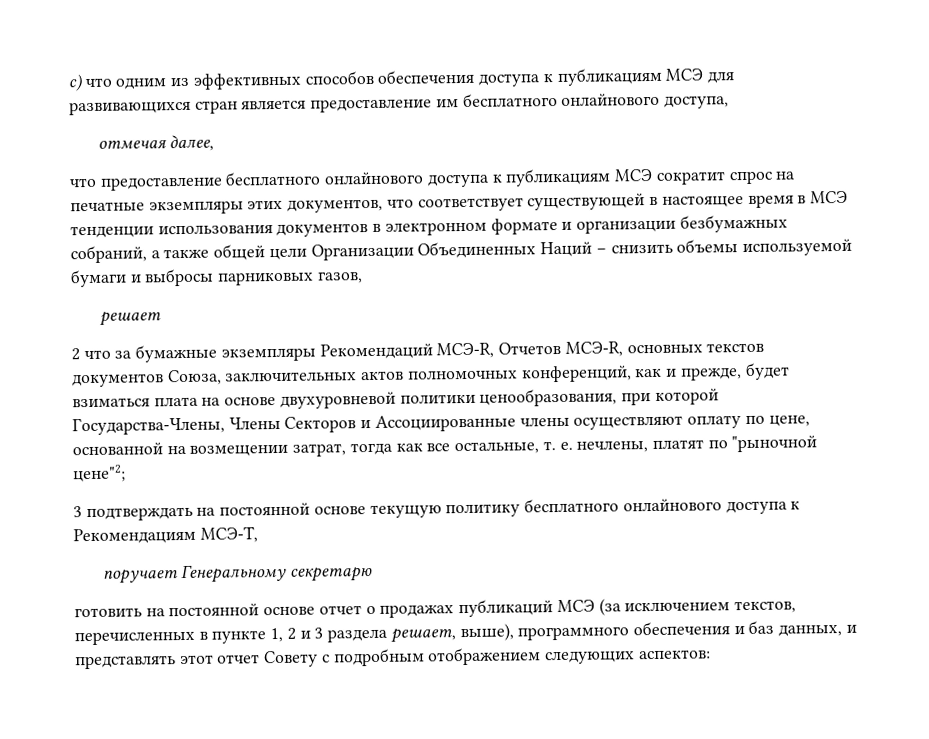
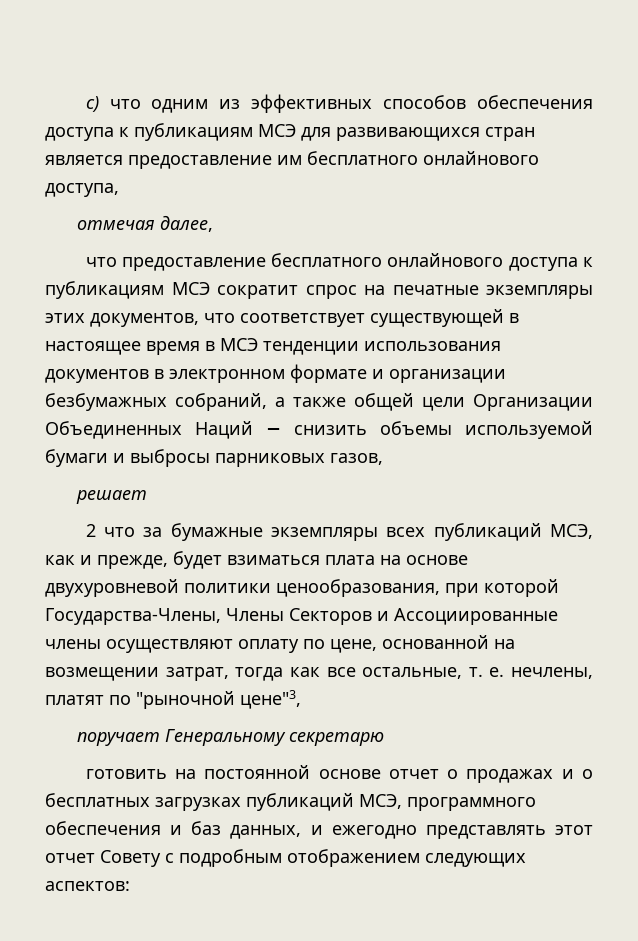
[319,341,765,360] [72,365,632,388] Рекомендаций МСЭ-R, Отчетов МСЭ-R, основных текстов документов Союза, заключительных актов полномочных конференций, -> [386,523,593,541] всех публикаций МСЭ,
[72,464,126,483] [73,498,801,522] [73,526,258,545] цене"2; // 3 подтверждать на постоянной основе текущую политику бесплатного онлайнового доступа к Рекомендациям МСЭ-Т, -> [240,690,301,709] цене"3,
[458,598,796,618] [74,623,514,646] публикаций МСЭ (за исключением текстов, перечисленных в пункте 1, 2 и 3 раздела решает, выше), -> [561,769,593,779] [45,793,402,811] и о бесплатных загрузках публикаций МСЭ,
(857, 628) none -> [331,825,417,839] ежегодно

